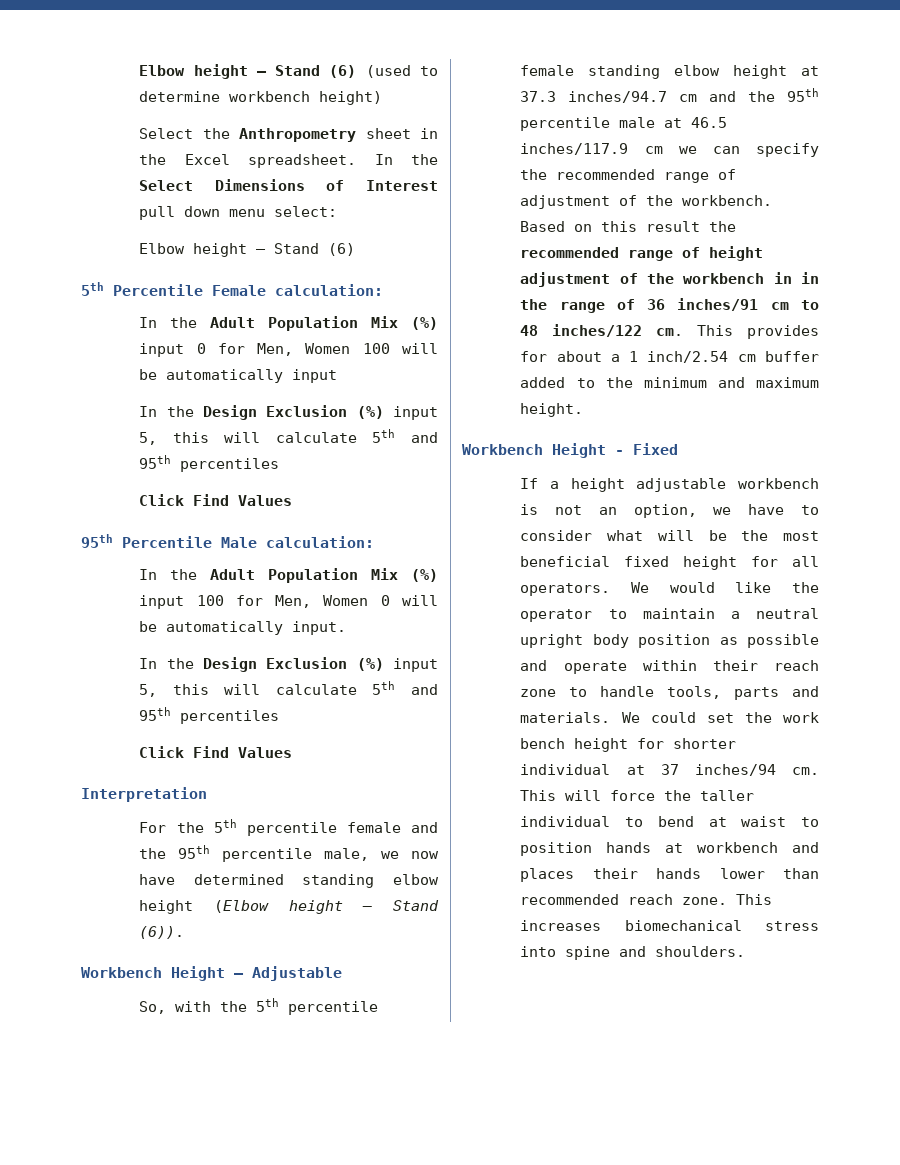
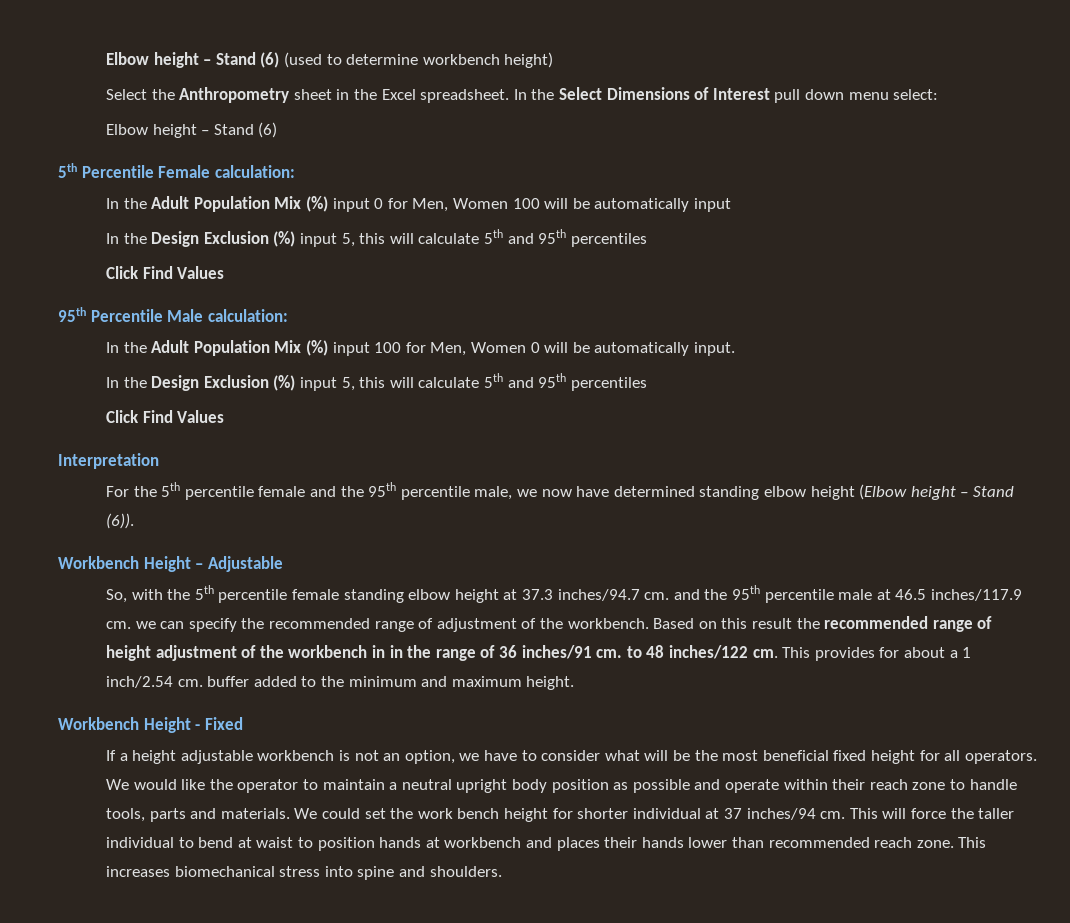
[679,94,698,102] cm -> [644,592,670,600] cm.
[644,146,663,154] cm -> [106,621,132,629] cm.
[770,302,789,310] cm -> [596,649,623,658] cm.
[737,354,756,362] cm -> [177,679,203,687] cm.

